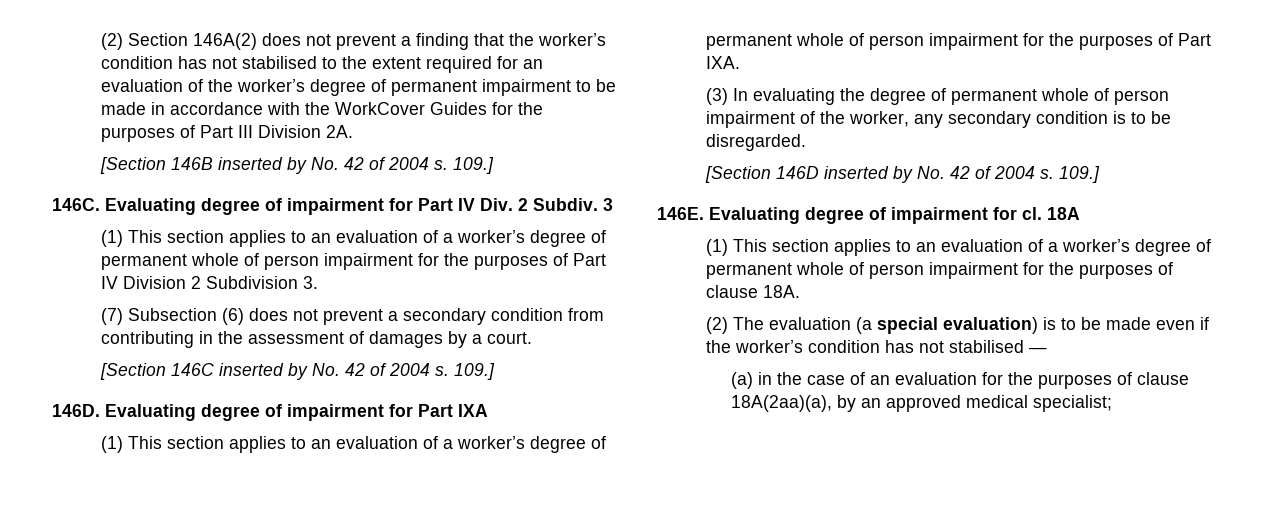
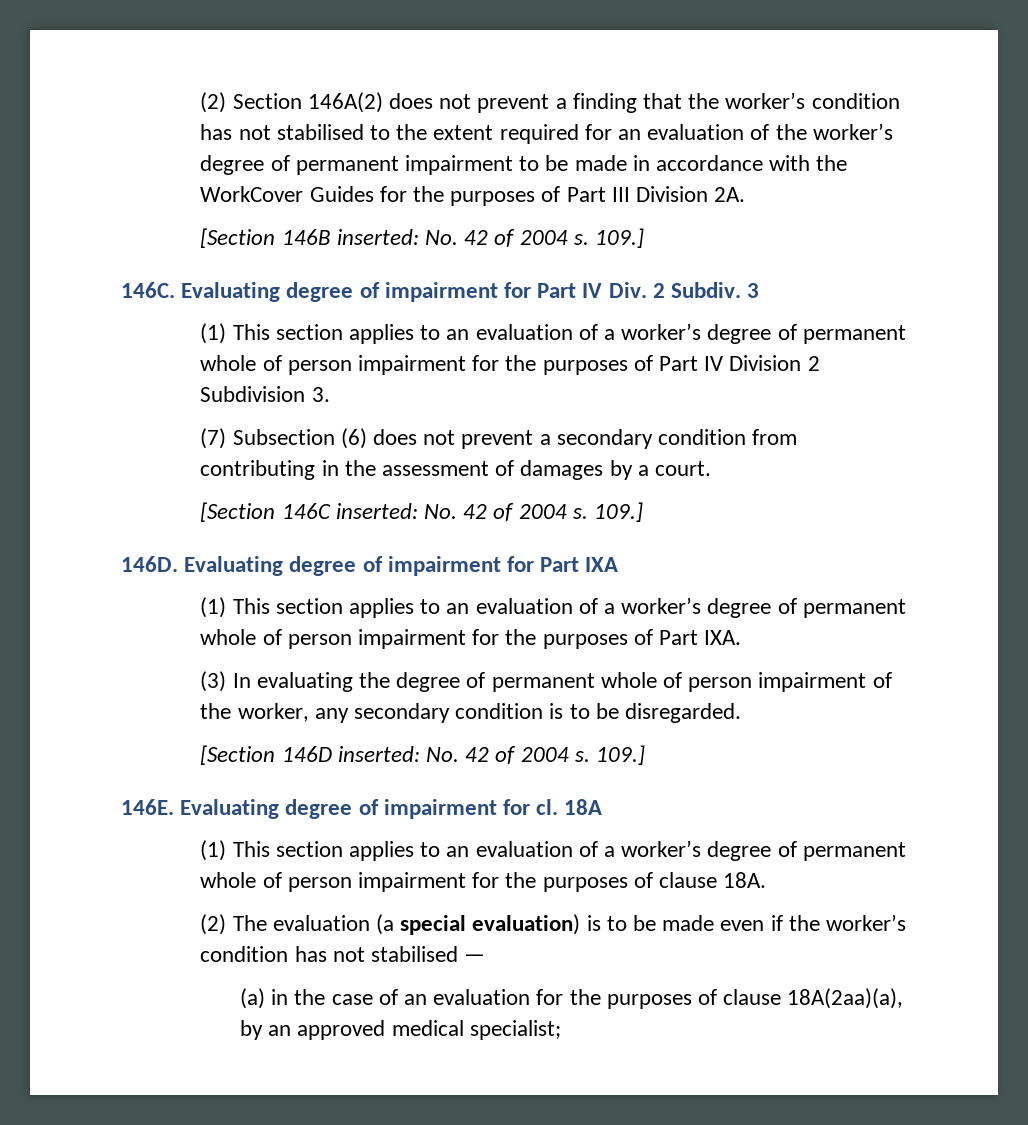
[218,157,308,174] inserted by -> [336,229,419,245] inserted:
[219,363,309,380] inserted by -> [335,503,418,519] inserted:
[824,166,914,183] inserted by -> [337,746,420,762] inserted:

